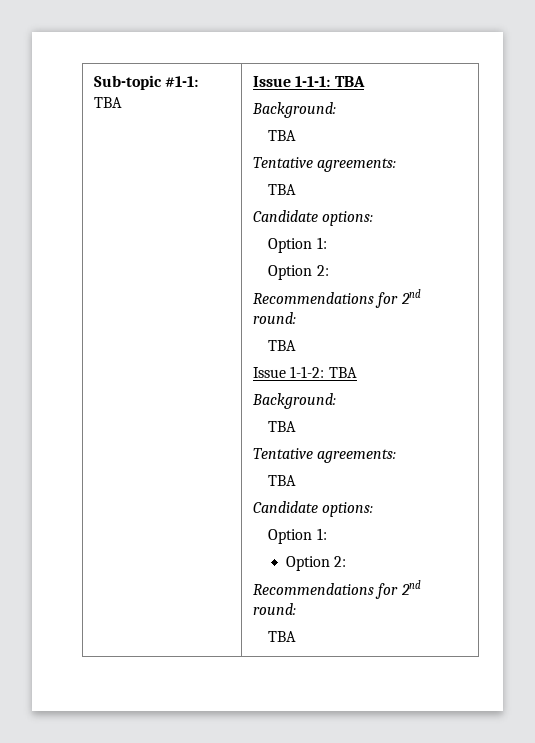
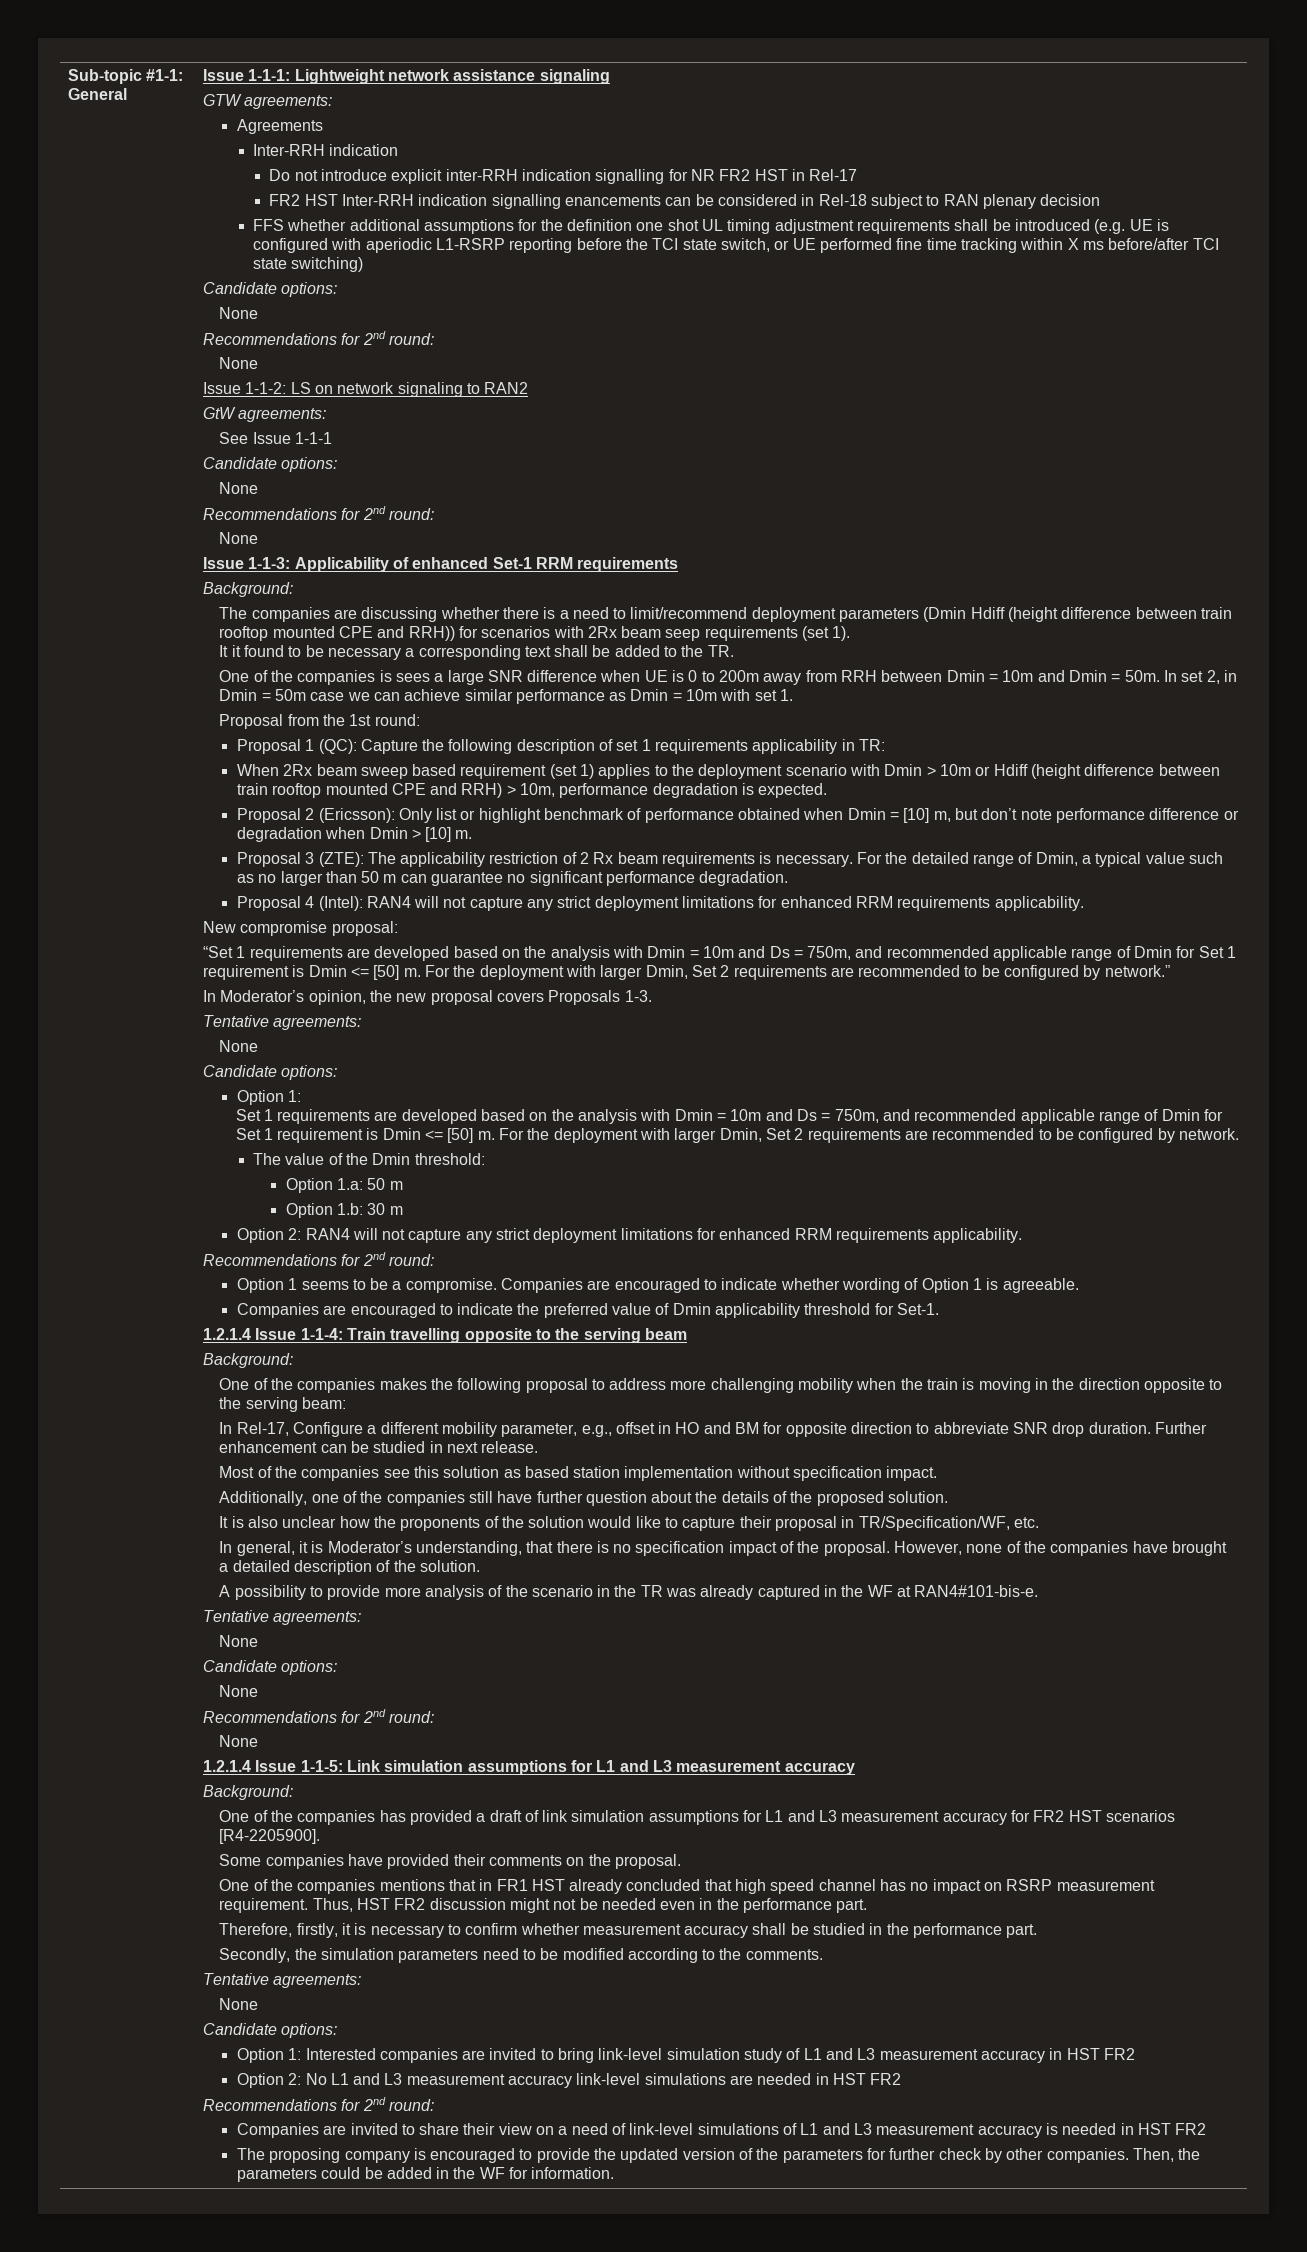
[93,97,122,108] TBA -> [68,88,128,100] General
[334,76,365,87] [251,102,336,118] [268,130,297,141] [252,157,397,172] [268,184,297,195] [252,210,374,226] [268,237,327,253] [268,265,329,280] [252,289,421,308] [252,312,296,324] [268,340,297,351] [252,366,357,378] [251,393,336,409] [268,421,297,432] [252,448,397,463] [268,475,297,486] [252,501,374,517] [268,528,327,544] [286,556,347,571] [252,580,421,599] [252,603,296,615] [268,631,297,642] TBA // Background: // TBA // Tentative agreements: // TBA // Candidate options: // Option 1: // Option 2: // Recommendations for 2nd round: // TBA // Issue 1-1-2: TBA // Background: // TBA // Tentative agreements: // TBA // Candidate options: // Option 1: // Option 2: // Recommendations for 2nd round: // TBA -> [294,69,610,84] [203,94,333,109] [236,119,323,134] [253,144,399,156] [269,169,858,184] [269,194,1101,209] [253,219,1169,234] [253,238,1219,253] [253,257,364,272] [203,282,338,297] [219,307,259,319] [203,331,435,345] [219,357,259,369] [203,382,529,397] [203,407,327,422] [219,432,332,444] [203,457,338,472] [219,482,259,494] [203,506,435,520] [219,532,259,544] [203,557,679,572] [203,582,294,597] [219,607,1233,622] [219,626,851,641] [219,645,734,660] [219,670,1237,685] [219,689,794,704] [219,714,420,729] [236,739,886,754] [236,764,1220,779] [236,783,828,798] [236,808,1239,823] [236,827,473,842] [236,852,1223,867] [236,871,789,886] [236,896,1084,911] [203,921,398,936] [203,946,1237,961] [203,965,1170,980] [203,990,652,1005] [203,1015,362,1030] [219,1040,259,1052] [203,1065,338,1080] [236,1090,302,1105] [235,1109,1223,1124] [235,1128,1239,1143] [253,1153,485,1165] [285,1178,403,1193] [285,1203,403,1218] [236,1228,1023,1243] [203,1252,435,1266] [236,1278,1079,1293] [236,1303,940,1318] [203,1328,687,1343] [203,1353,294,1368] [219,1378,1223,1393] [219,1397,346,1412] [219,1422,1208,1437] [219,1441,539,1453] [219,1466,938,1481] [219,1491,949,1506] [219,1516,1040,1531] [219,1541,1228,1556] [219,1560,480,1575] [219,1585,1039,1600] [203,1610,362,1625] [219,1635,259,1647] [203,1660,338,1675] [219,1685,259,1697] [203,1709,435,1723] [219,1735,259,1747] [203,1760,855,1775] [203,1785,294,1800] [219,1810,1176,1825] [219,1829,321,1844] [219,1854,681,1869] [219,1879,1155,1894] [219,1898,868,1913] [219,1923,1038,1938] [219,1948,823,1963] [203,1973,362,1988] [219,1998,259,2010] [203,2023,338,2038] [236,2048,1135,2063] [236,2073,902,2088] [203,2097,435,2111] [236,2123,1207,2138] [236,2148,1201,2163] [236,2167,615,2182] Lightweight network assistance signaling // GTW agreements: // Agreements // Inter-RRH indication // Do not introduce explicit inter-RRH indication signalling for NR FR2 HST in Rel-17 // FR2 HST Inter-RRH indication signalling enancements can be considered in Rel-18 subject to RAN plenary decision // FFS whether additional assumptions for the definition one shot UL timing adjustment requirements shall be introduced (e.g. UE is configured with aperiodic L1-RSRP reporting before the TCI state switch, or UE performed fine time tracking within X ms before/after TCI state switching) // Candidate options: // None // Recommendations for 2nd round: // None // Issue 1-1-2: LS on network signaling to RAN2 // GtW agreements: // See Issue 1-1-1 // Candidate options: // None // Recommendations for 2nd round: // None // Issue 1-1-3: Applicability of enhanced Set-1 RRM requirements // Background: // The companies are discussing whether there is a need to limit/recommend deployment parameters (Dmin Hdiff (height difference between train rooftop mounted CPE and RRH)) for scenarios with 2Rx beam seep requirements (set 1). // It it found to be necessary a corresponding text shall be added to the TR. // One of the companies is sees a large SNR difference when UE is 0 to 200m away from RRH between Dmin = 10m and Dmin = 50m. In set 2, in Dmin = 50m case we can achieve similar performance as Dmin = 10m with set 1. // Proposal from the 1st round: // Proposal 1 (QC): Capture the following description of set 1 requirements applicability in TR: // When 2Rx beam sweep based requirement (set 1) applies to the deployment scenario with Dmin > 10m or Hdiff (height difference between train rooftop mounted CPE and RRH) > 10m, performance degradation is expected. // Proposal 2 (Ericsson): Only list or highlight benchmark of performance obtained when Dmin = [10] m, but don’t note performance difference or degradation when Dmin > [10] m. // Proposal 3 (ZTE): The applicability restriction of 2 Rx beam requirements is necessary. For the detailed range of Dmin, a typical value such as no larger than 50 m can guarantee no significant performance degradation. // Proposal 4 (Intel): RAN4 will not capture any strict deployment limitations for enhanced RRM requirements applicability. // New compromise proposal: // “Set 1 requirements are developed based on the analysis with Dmin = 10m and Ds = 750m, and recommended applicable range of Dmin for Set 1 requirement is Dmin <= [50] m. For the deployment with larger Dmin, Set 2 requirements are recommended to be configured by network.” // In Moderator’s opinion, the new proposal covers Proposals 1-3. // Tentative agreements: // None // Candidate options: // Option 1: // Set 1 requirements are developed based on the analysis with Dmin = 10m and Ds = 750m, and recommended applicable range of Dmin for Set 1 requirement is Dmin <= [50] m. For the deployment with larger Dmin, Set 2 requirements are recommended to be configured by network. // The value of the Dmin threshold: // Option 1.a: 50 m // Option 1.b: 30 m // Option 2: RAN4 will not capture any strict deployment limitations for enhanced RRM requirements applicability. // Recommendations for 2nd round: // Option 1 seems to be a compromise. Companies are encouraged to indicate whether wording of Option 1 is agreeable. // Companies are encouraged to indicate the preferred value of Dmin applicability threshold for Set-1. // 1.2.1.4 Issue 1-1-4: Train travelling opposite to the serving beam // Background: // One of the companies makes the following proposal to address more challenging mobility when the train is moving in the direction opposite to the serving beam: // In Rel-17, Configure a different mobility parameter, e.g., offset in HO and BM for opposite direction to abbreviate SNR drop duration. Further enhancement can be studied in next release. // Most of the companies see this solution as based station implementation without specification impact. // Additionally, one of the companies still have further question about the details of the proposed solution. // It is also unclear how the proponents of the solution would like to capture their proposal in TR/Specification/WF, etc. // In general, it is Moderator’s understanding, that there is no specification impact of the proposal. However, none of the companies have brought a detailed description of the solution. // A possibility to provide more analysis of the scenario in the TR was already captured in the WF at RAN4#101-bis-e. // Tentative agreements: // None // Candidate options: // None // Recommendations for 2nd round: // None // 1.2.1.4 Issue 1-1-5: Link simulation assumptions for L1 and L3 measurement accuracy // Background: // One of the companies has provided a draft of link simulation assumptions for L1 and L3 measurement accuracy for FR2 HST scenarios [R4-2205900]. // Some companies have provided their comments on the proposal. // One of the companies mentions that in FR1 HST already concluded that high speed channel has no impact on RSRP measurement requirement. Thus, HST FR2 discussion might not be needed even in the performance part. // Therefore, firstly, it is necessary to confirm whether measurement accuracy shall be studied in the performance part. // Secondly, the simulation parameters need to be modified according to the comments. // Tentative agreements: // None // Candidate options: // Option 1: Interested companies are invited to bring link-level simulation study of L1 and L3 measurement accuracy in HST FR2 // Option 2: No L1 and L3 measurement accuracy link-level simulations are needed in HST FR2 // Recommendations for 2nd round: // Companies are invited to share their view on a need of link-level simulations of L1 and L3 measurement accuracy is needed in HST FR2 // The proposing company is encouraged to provide the updated version of the parameters for further check by other companies. Then, the parameters could be added in the WF for information.

